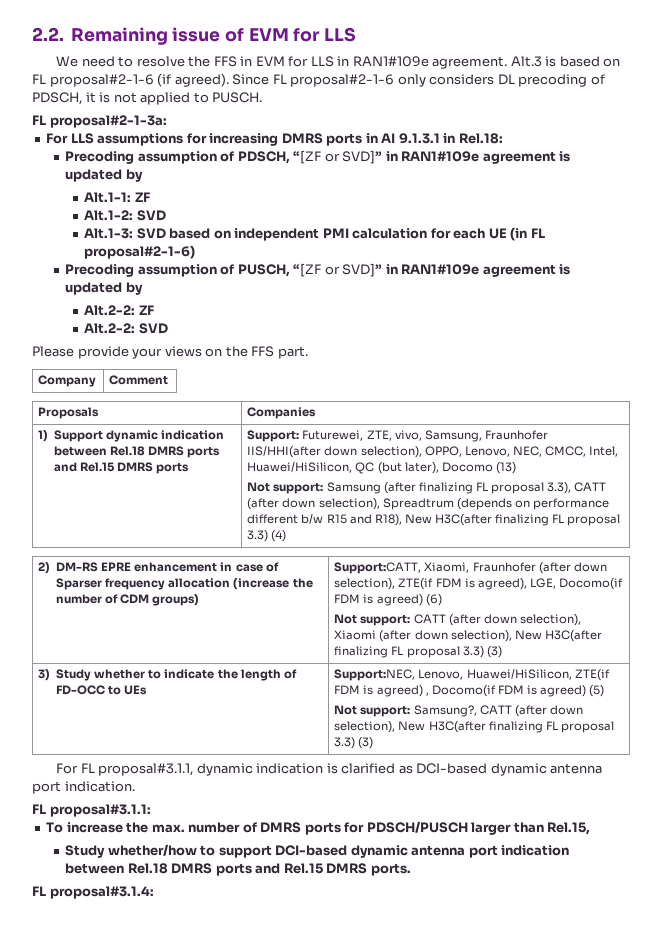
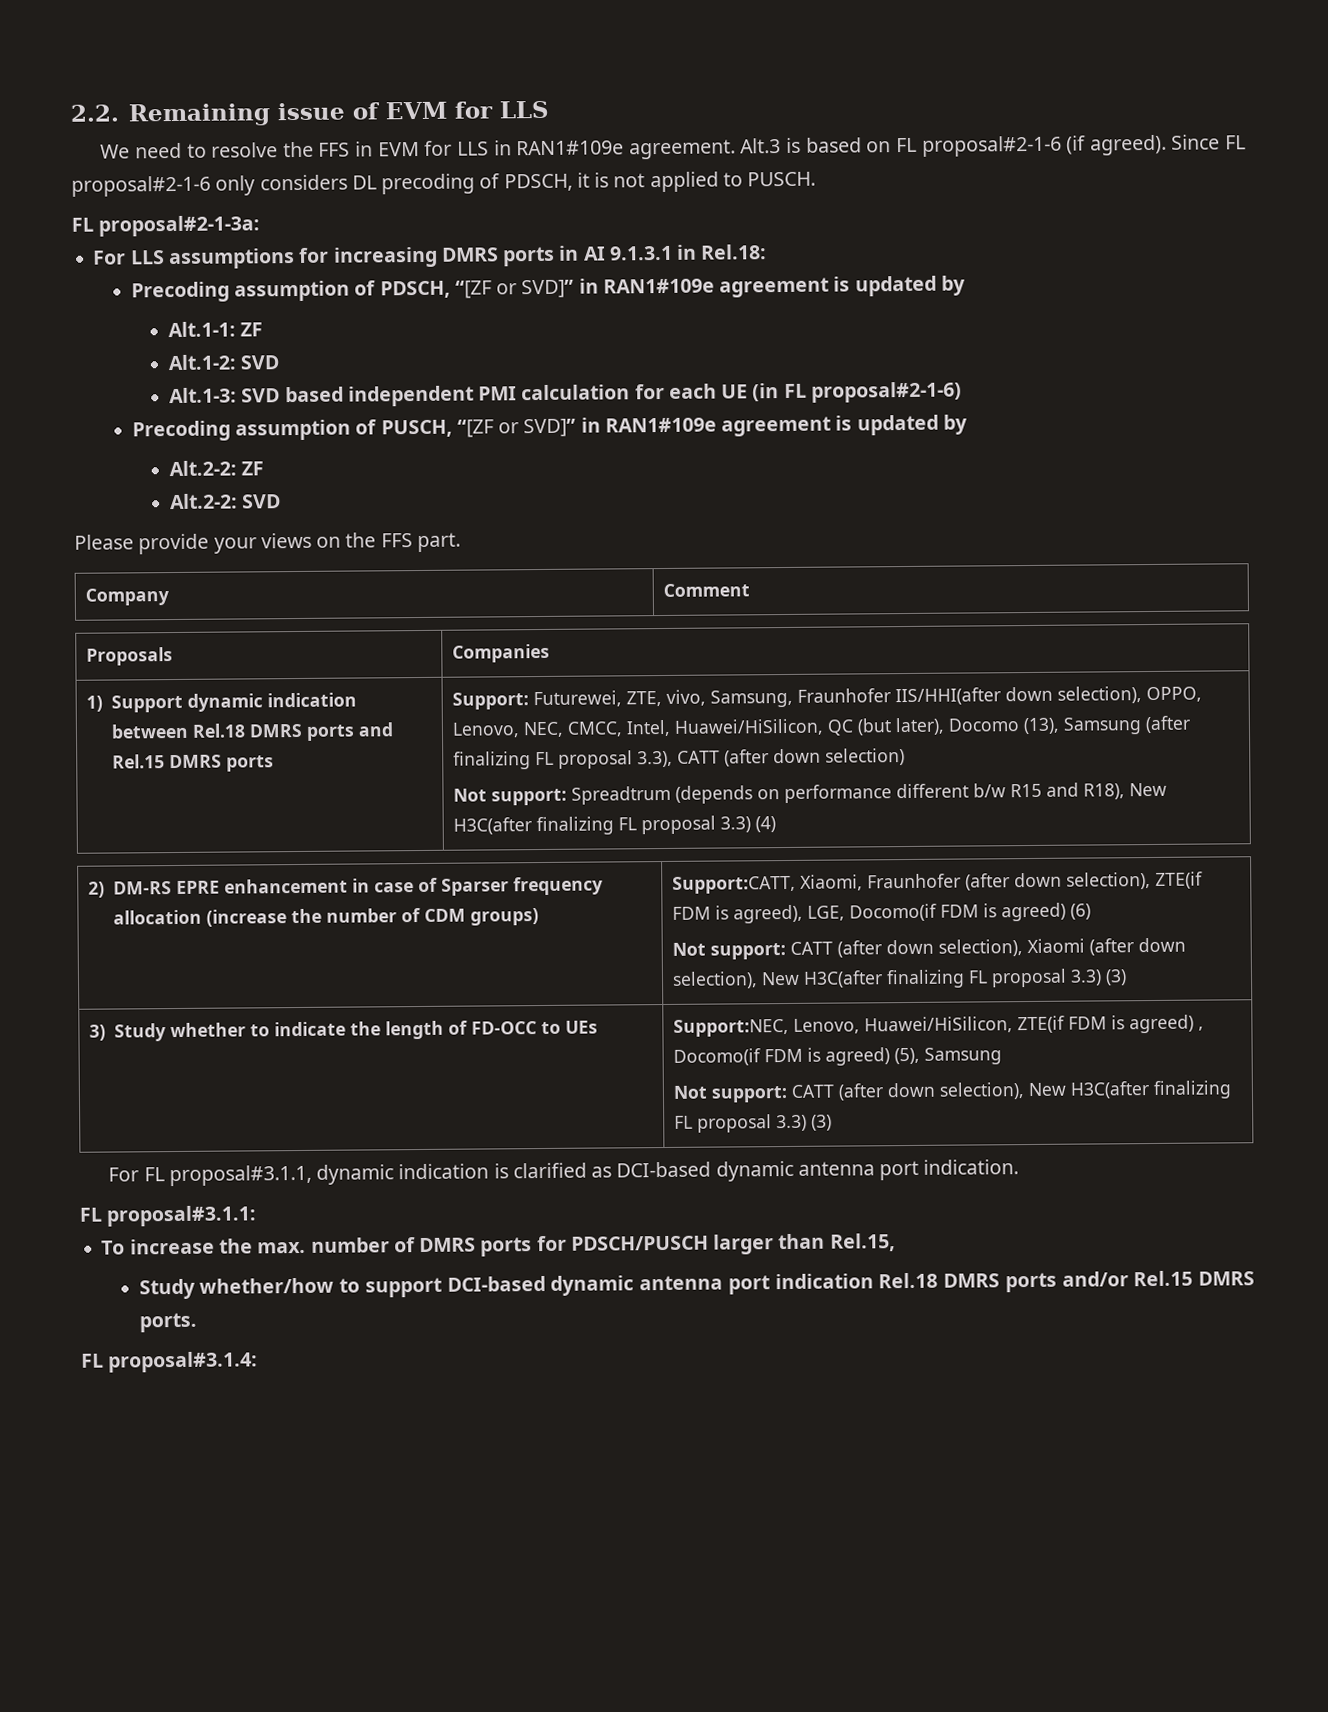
[213,230,231,239] on -> (344, 394) none
[495,462,516,474] [247,482,324,494] (13) // Not support: -> [1023,717,1061,735] (13),
[318,498,380,510] selection), -> [825,748,906,766] [453,788,568,806] selection) // Not support:
[589,685,605,697] [334,705,477,717] (5) // Not support: Samsung?, -> [894,1047,1003,1065] [673,1085,789,1103] (5), Samsung // Not support:
[65,863,281,876] between Rel.18 DMRS ports and -> [878,1271,1129,1293] Rel.18 DMRS ports and/or

